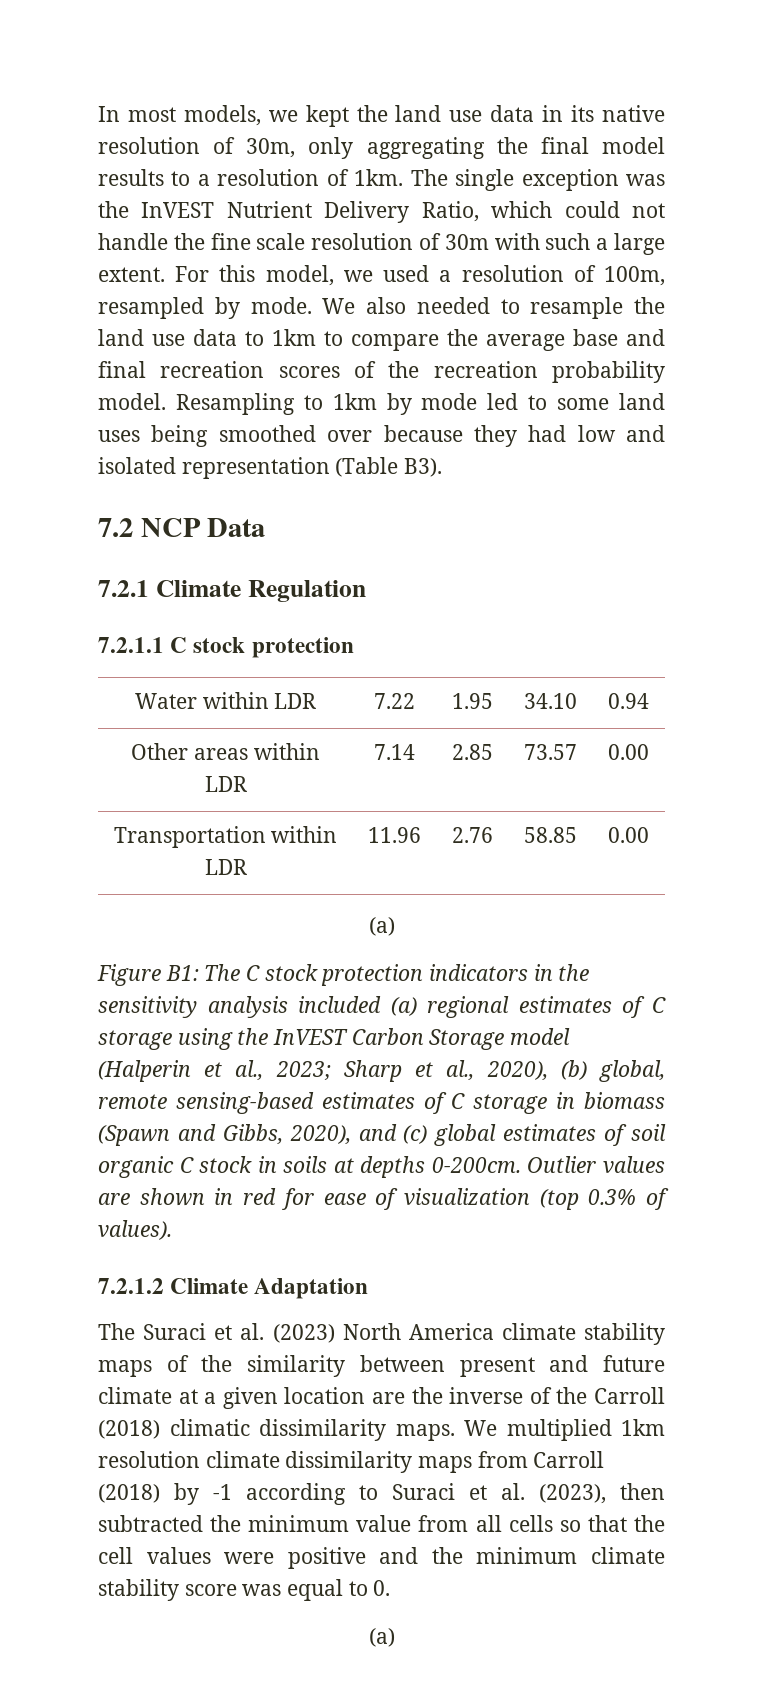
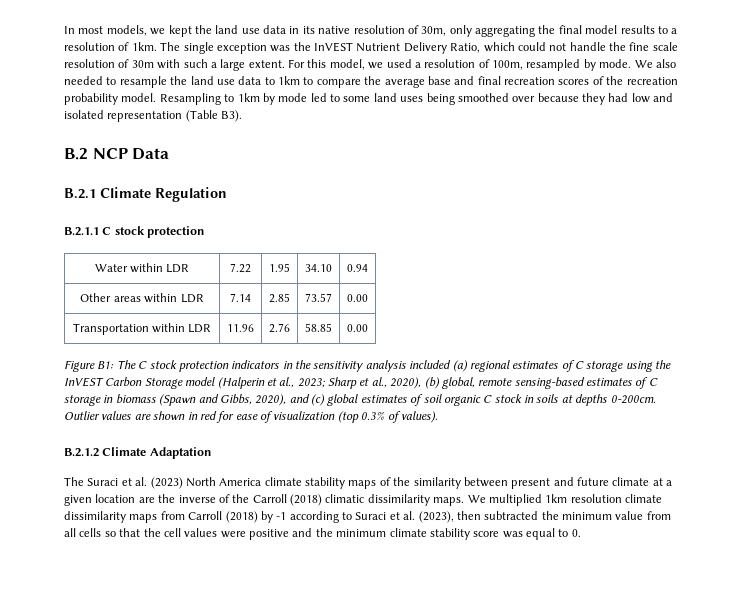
[98,518,133,537] 7.2 -> [64,148,88,160] B.2
[98,580,149,597] 7.2.1 -> [64,188,96,199] B.2.1
[98,637,164,653] 7.2.1.1 -> [64,227,99,236] B.2.1.1
[368,917,395,936] // (a) -> (368, 328) none
[98,1278,164,1294] 7.2.1.2 -> [64,448,99,457] B.2.1.2
[368,1628,395,1647] // (a) -> (581, 533) none

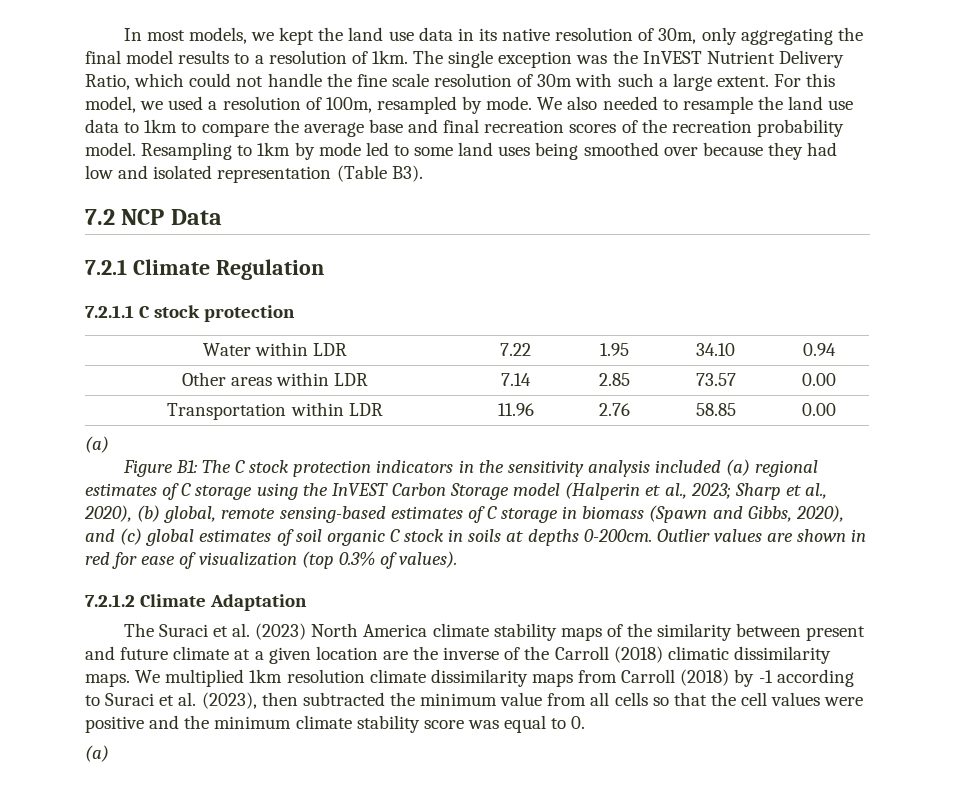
[64,148,88,160] B.2 -> [85,209,115,225] 7.2
[64,188,96,199] B.2.1 -> [85,259,127,275] 7.2.1
[64,227,99,236] B.2.1.1 -> [85,305,134,318] 7.2.1.1
(368, 328) none -> [85,436,109,453] // (a)
[64,448,99,457] B.2.1.2 -> [85,594,135,607] 7.2.1.2
(581, 533) none -> [85,745,109,762] // (a)

